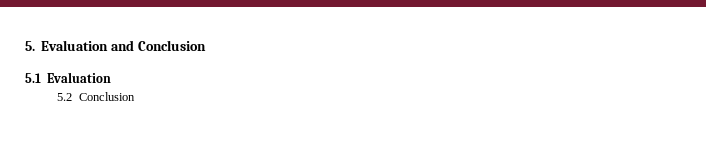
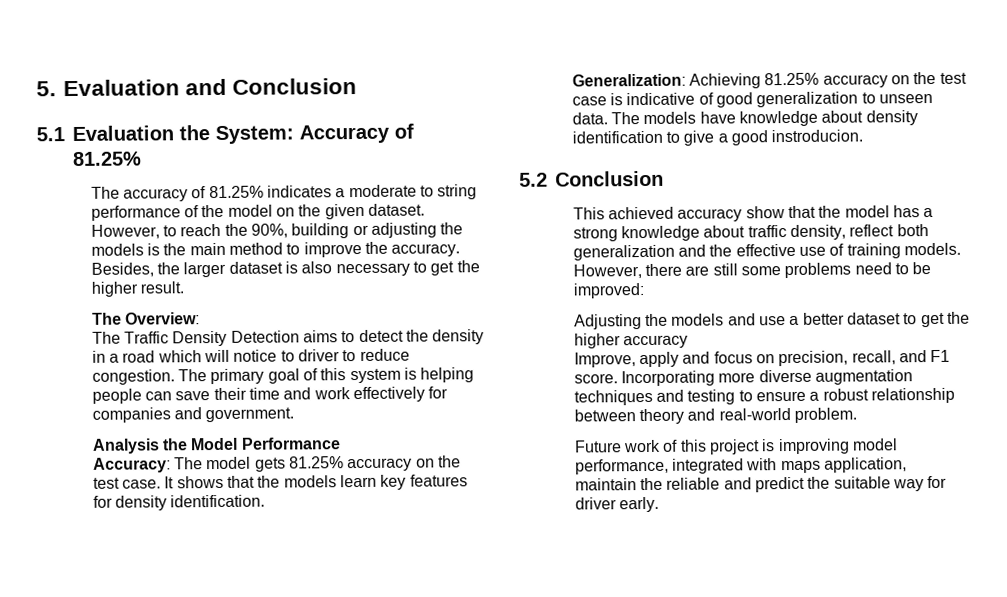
[57,92,135,101] // 5.2 Conclusion -> [179,123,414,145] [72,151,142,167] [90,184,478,202] [90,203,425,221] [90,222,464,239] [90,241,461,258] [90,260,480,278] [90,281,185,297] [91,312,201,325] [91,329,485,347] [91,348,410,363] [91,367,475,385] [91,386,449,404] [91,407,295,423] [91,437,341,454] [92,455,461,473] [92,474,468,490] [92,494,266,511] [571,71,967,89] [571,91,933,108] [571,110,918,127] [571,129,864,146] [519,170,664,187] [572,205,934,222] [572,224,929,242] [572,242,961,261] [572,262,932,279] [572,283,645,299] [573,311,970,330] [573,333,689,349] [573,349,951,368] [573,369,914,387] [573,387,955,406] [573,407,858,425] [573,438,898,455] [574,457,908,475] [574,475,948,493] [574,496,660,513] the System: Accuracy of 81.25% // The accuracy of 81.25% indicates a moderate to string performance of the model on the given dataset. However, to reach the 90%, building or adjusting the models is the main method to improve the accuracy. Besides, the larger dataset is also necessary to get the higher result. // The Overview: // The Traffic Density Detection aims to detect the density in a road which will notice to driver to reduce congestion. The primary goal of this system is helping people can save their time and work effectively for companies and government. // Analysis the Model Performance // Accuracy: The model gets 81.25% accuracy on the test case. It shows that the models learn key features for density identification. // Generalization: Achieving 81.25% accuracy on the test case is indicative of good generalization to unseen data. The models have knowledge about density identification to give a good instroducion. // 5.2 Conclusion // This achieved accuracy show that the model has a strong knowledge about traffic density, reflect both generalization and the effective use of training models. However, there are still some problems need to be improved: // Adjusting the models and use a better dataset to get the higher accuracy // Improve, apply and focus on precision, recall, and F1 score. Incorporating more diverse augmentation techniques and testing to ensure a robust relationship between theory and real-world problem. // Future work of this project is improving model performance, integrated with maps application, maintain the reliable and predict the suitable way for driver early.

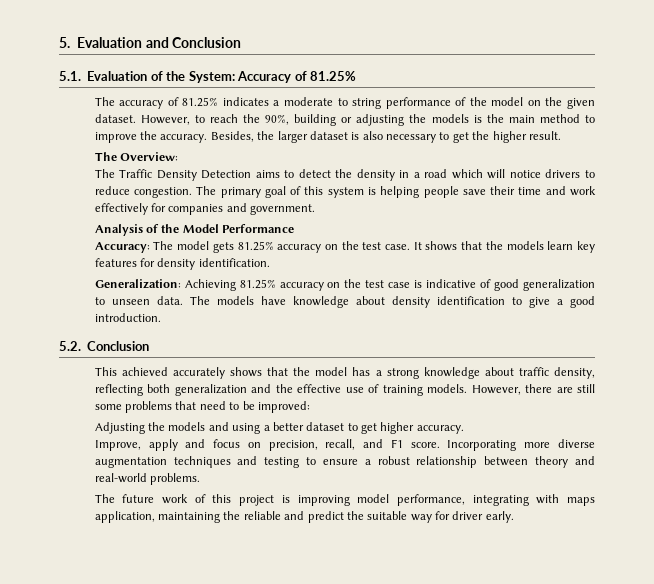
[36,125,174,142] 5.1 Evaluation -> [59,71,163,81] 5.1. Evaluation of
[280,349,340,362] to driver -> [545,169,581,178] drivers
[145,391,173,401] can -> (459, 192) none
(160, 446) none -> [146,224,160,233] of
[771,129,864,143] [519,172,548,187] instroducion. // 5.2 -> [94,313,161,322] [59,341,81,351] introduction. // 5.2.
[677,206,785,222] accuracy show -> [172,367,263,379] accurately shows
[849,224,895,237] reflect -> [94,384,143,396] reflecting
(852, 270) none -> [175,401,197,410] that
[759,316,787,326] use -> [232,423,261,434] using
[946,311,970,324] [573,333,689,349] the higher accuracy -> [380,422,464,434] higher accuracy.
[794,407,858,423] [573,440,622,453] problem. // Future -> [150,473,201,485] [94,494,155,503] problems. // The future
[672,458,745,474] integrated -> [472,495,529,506] integrating
[574,478,637,491] maintain -> [158,512,221,523] maintaining

